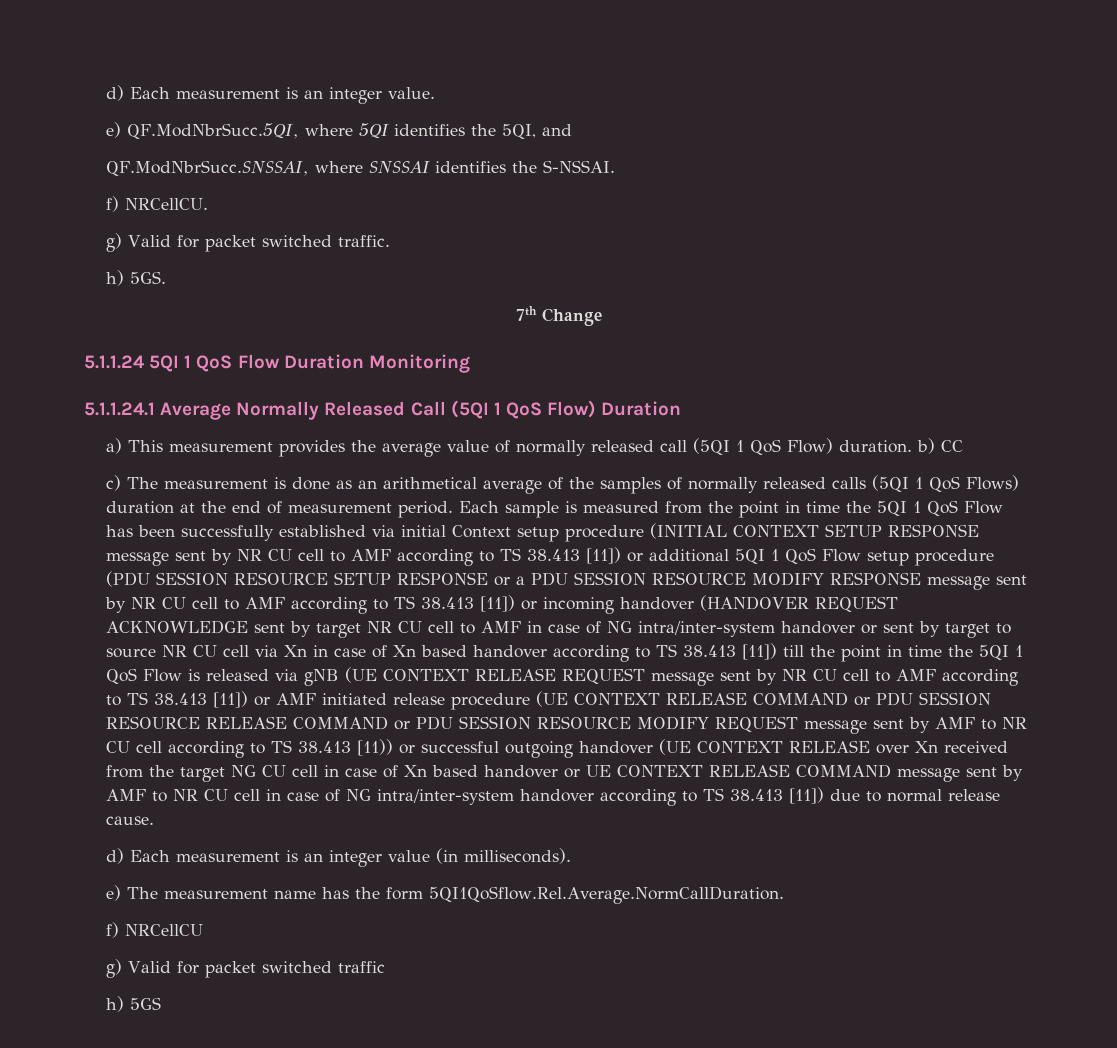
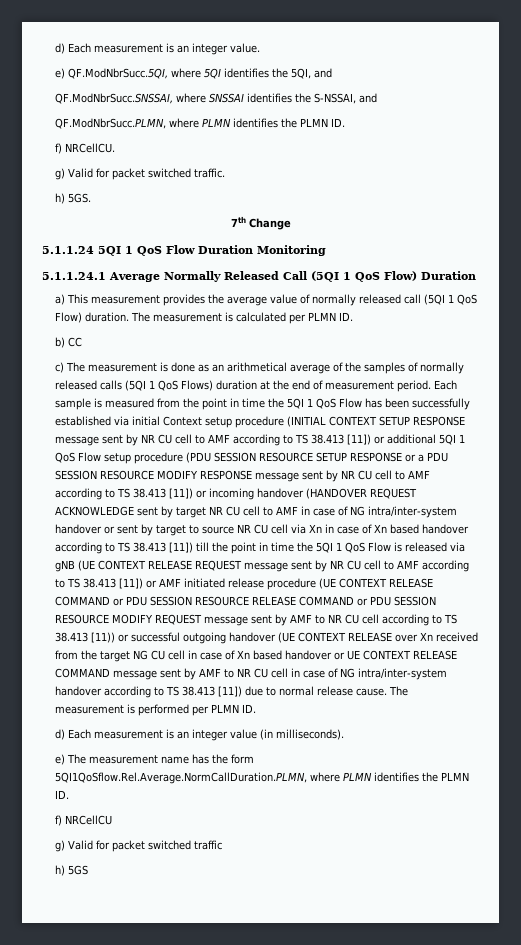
[542,160,615,173] S-NSSAI. -> [314,93,378,104] [55,118,346,129] S-NSSAI, and // QF.ModNbrSucc.PLMN, where PLMN identifies the PLMN ID.
(912, 446) none -> [131,312,354,324] The measurement is calculated per PLMN ID. //
(154, 820) none -> [389,686,409,696] [55,704,257,716] The measurement is performed per PLMN ID.
[428,886,784,904] 5QI1QoSflow.Rel.Average.NormCallDuration. -> [55,772,470,784] [55,790,70,799] 5QI1QoSflow.Rel.Average.NormCallDuration.PLMN, where PLMN identifies the PLMN ID.

